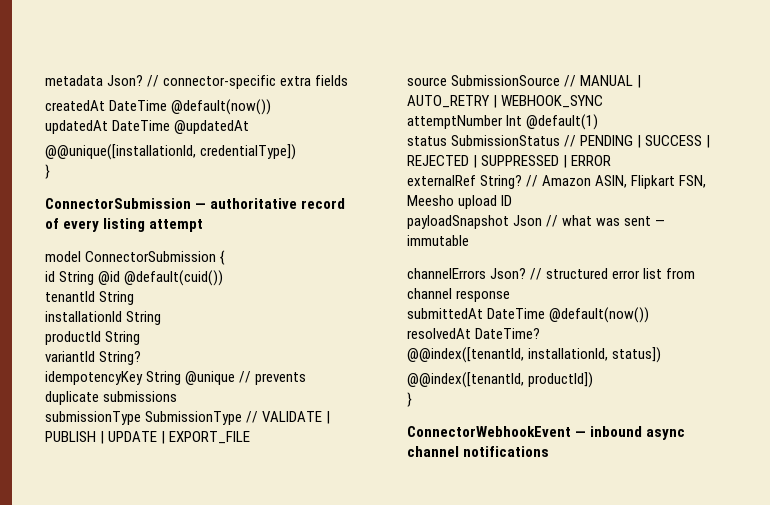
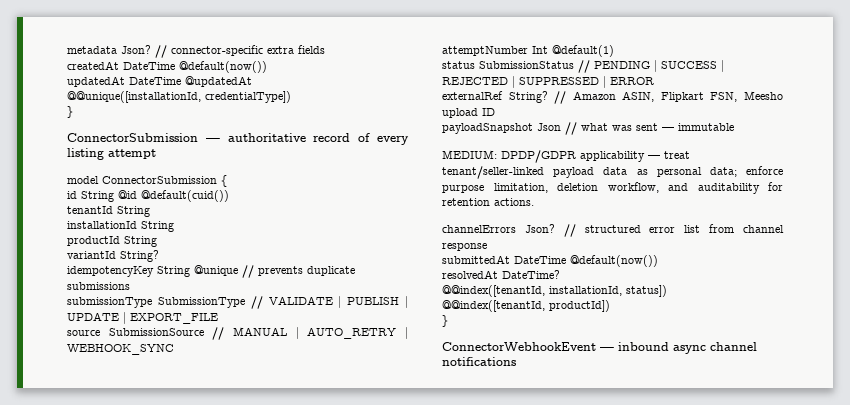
(469, 240) none -> [442,150,690,163] [442,166,783,179] [442,182,783,194] [442,198,534,206] // MEDIUM: DPDP/GDPR applicability — treat tenant/seller-linked payload data as personal data; enforce purpose limitation, deletion workflow, and auditability for retention actions.

